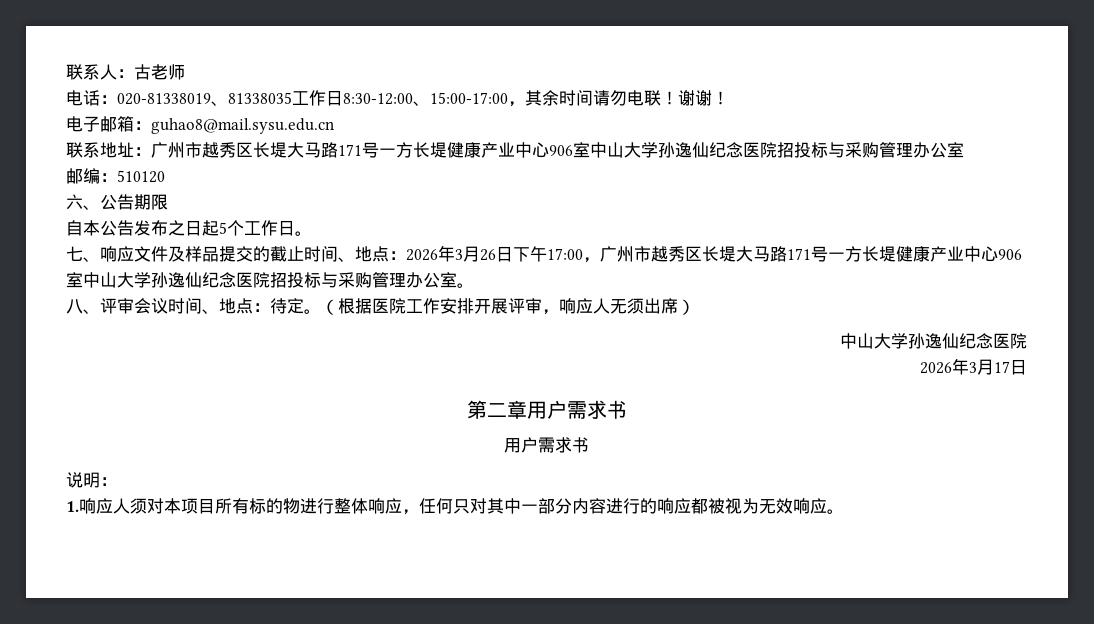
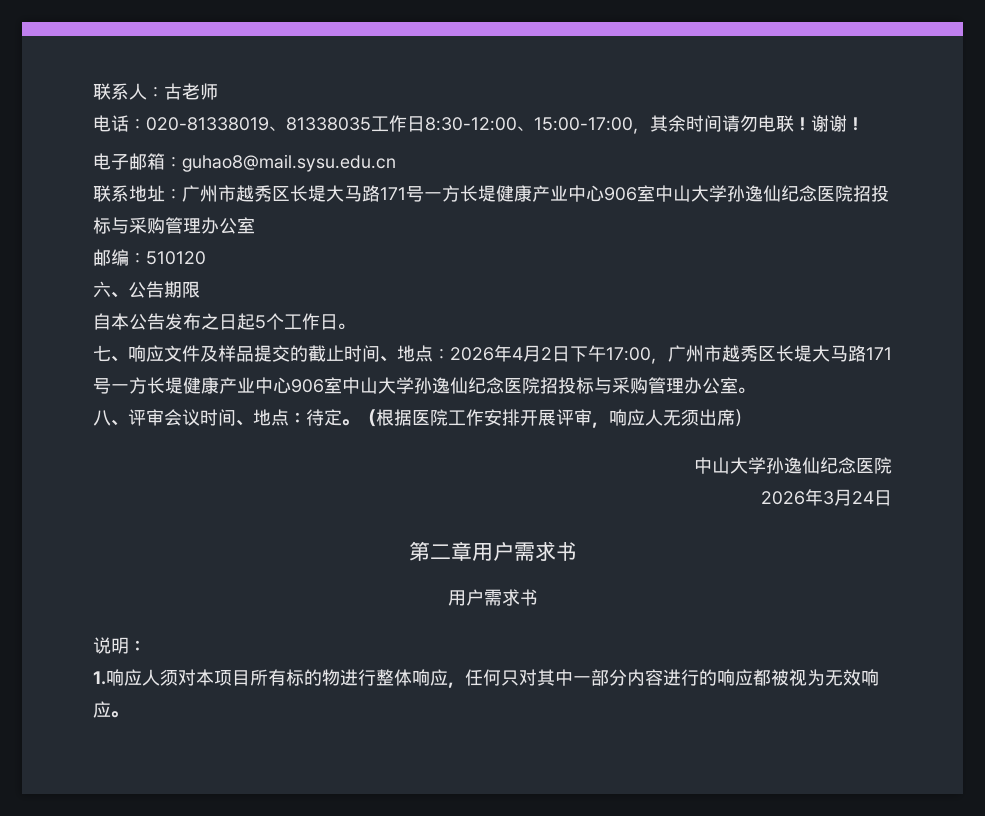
[455,246,496,262] 3月26 -> [512,345,552,362] 4月2
[994,361,1010,373] 17 -> [852,491,874,504] 24

